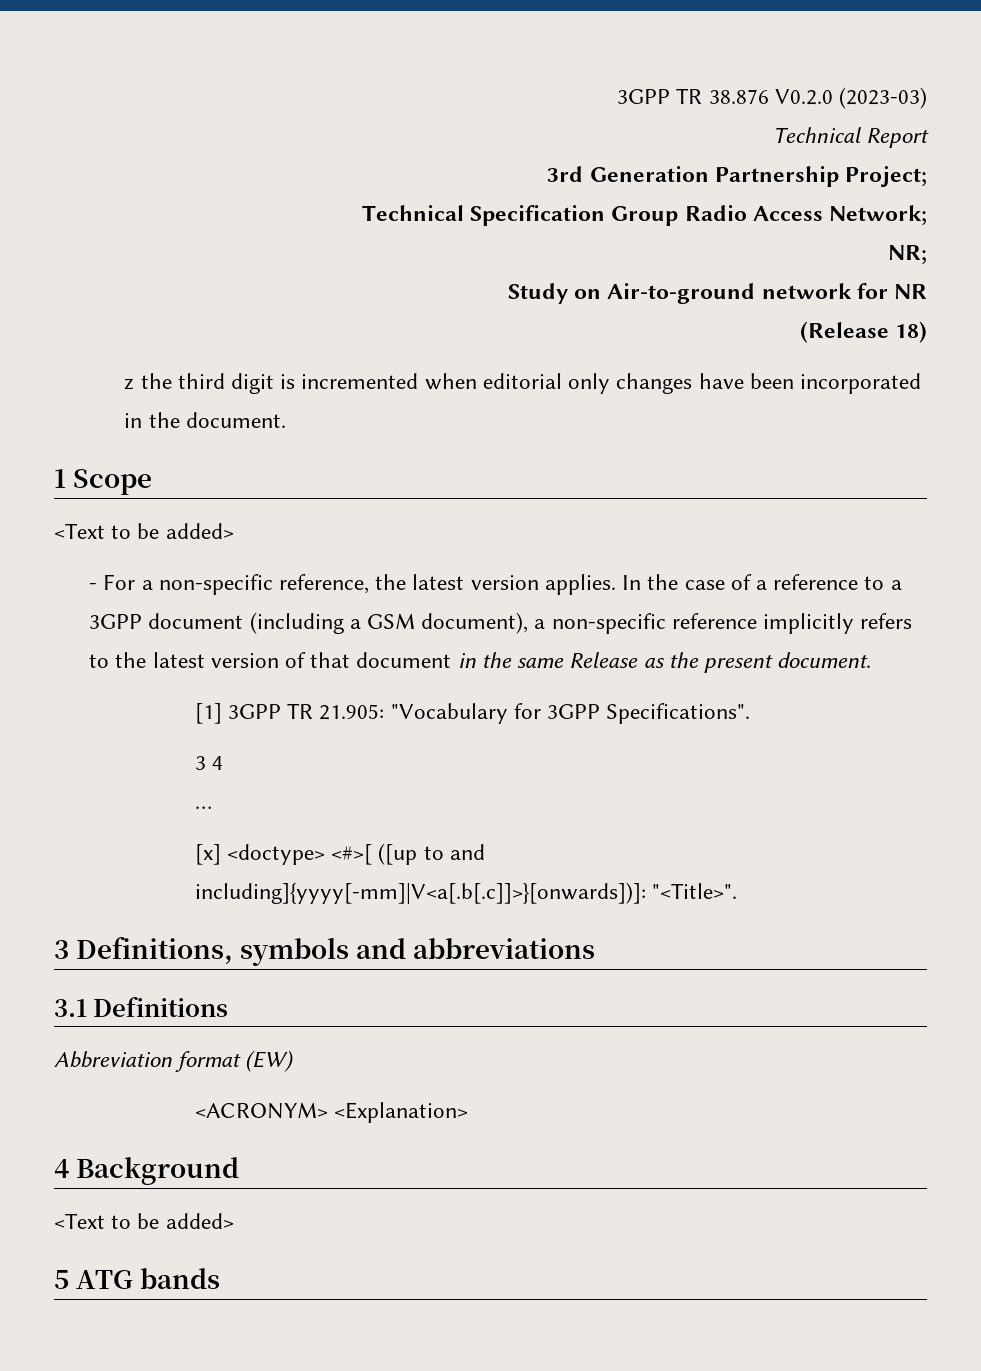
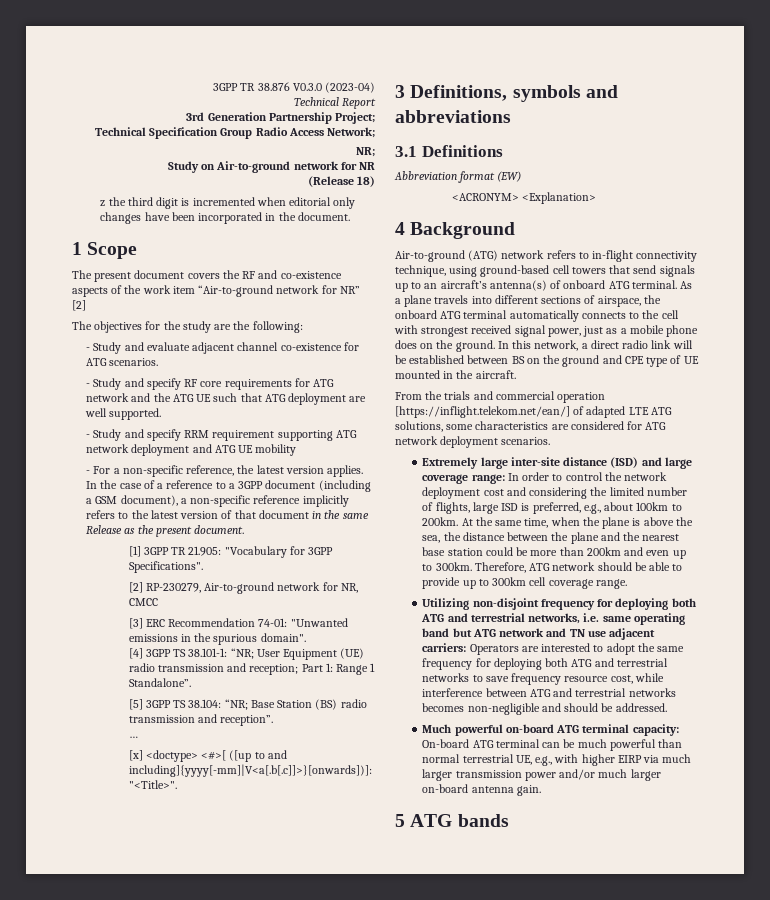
[774,87,928,109] V0.2.0 (2023-03) -> [292,82,375,93] V0.3.0 (2023-04)
[54,523,234,539] <Text to be added> -> [72,270,342,282] [72,285,360,297] [72,300,86,311] [72,321,303,333] [86,342,359,354] [86,358,159,366] [86,378,335,390] [86,393,367,405] [85,408,162,420] [86,429,357,441] [86,444,297,456] The present document covers the RF and co-existence aspects of the work item “Air-to-ground network for NR” [2] // The objectives for the study are the following: // - Study and evaluate adjacent channel co-existence for ATG scenarios. // - Study and specify RF core requirements for ATG network and the ATG UE such that ATG deployment are well supported. // - Study and specify RRM requirement supporting ATG network deployment and ATG UE mobility
[194,756,224,770] 3 4 -> [128,582,358,594] [128,598,158,606] [128,618,348,629] [128,633,306,645] [128,648,365,660] [128,663,376,675] [128,678,191,687] [128,699,367,710] [128,714,274,726] [2] RP-230279, Air-to-ground network for NR, CMCC // [3] ERC Recommendation 74-01: "Unwanted emissions in the spurious domain". // [4] 3GPP TS 38.101-1: “NR; User Equipment (UE) radio transmission and reception; Part 1: Range 1 Standalone”. // [5] 3GPP TS 38.104: “NR; Base Station (BS) radio transmission and reception”.
[54,1213,234,1229] <Text to be added> -> [395,250,698,262] [395,265,695,277] [395,280,693,292] [395,295,661,307] [395,310,679,322] [394,325,699,337] [395,340,693,352] [395,355,699,367] [395,370,516,379] [395,391,606,403] [395,406,672,418] [395,421,667,432] [395,436,551,448] [422,457,692,469] [422,472,668,484] [422,487,687,499] [422,502,682,514] [422,517,693,529] [422,532,680,544] [422,547,686,559] [422,562,683,573] [422,577,627,589] [422,598,696,610] [421,613,685,625] [422,628,656,640] [422,643,685,655] [422,658,668,670] [422,673,664,685] [422,688,676,697] [422,703,667,715] [422,724,679,736] [422,739,683,751] [422,754,692,766] [422,769,661,781] [422,784,541,796] Air-to-ground (ATG) network refers to in-flight connectivity technique, using ground-based cell towers that send signals up to an aircraft’s antenna(s) of onboard ATG terminal. As a plane travels into different sections of airspace, the onboard ATG terminal automatically connects to the cell with strongest received signal power, just as a mobile phone does on the ground. In this network, a direct radio link will be established between BS on the ground and CPE type of UE mounted in the aircraft. // From the trials and commercial operation [https://inflight.telekom.net/ean/] of adapted LTE ATG solutions, some characteristics are considered for ATG network deployment scenarios. // Extremely large inter-site distance (ISD) and large coverage range: In order to control the network deployment cost and considering the limited number of flights, large ISD is preferred, e.g., about 100km to 200km. At the same time, when the plane is above the sea, the distance between the plane and the nearest base station could be more than 200km and even up to 300km. Therefore, ATG network should be able to provide up to 300km cell coverage range. // Utilizing non-disjoint frequency for deploying both ATG and terrestrial networks, i.e. same operating band but ATG network and TN use adjacent carriers: Operators are interested to adopt the same frequency for deploying both ATG and terrestrial networks to save frequency resource cost, while interference between ATG and terrestrial networks becomes non-negligible and should be addressed. // Much powerful on-board ATG terminal capacity: On-board ATG terminal can be much powerful than normal terrestrial UE, e.g., with higher EIRP via much larger transmission power and/or much larger on-board antenna gain.

